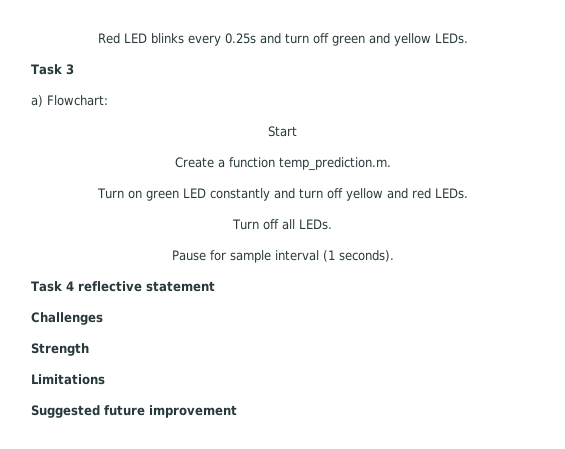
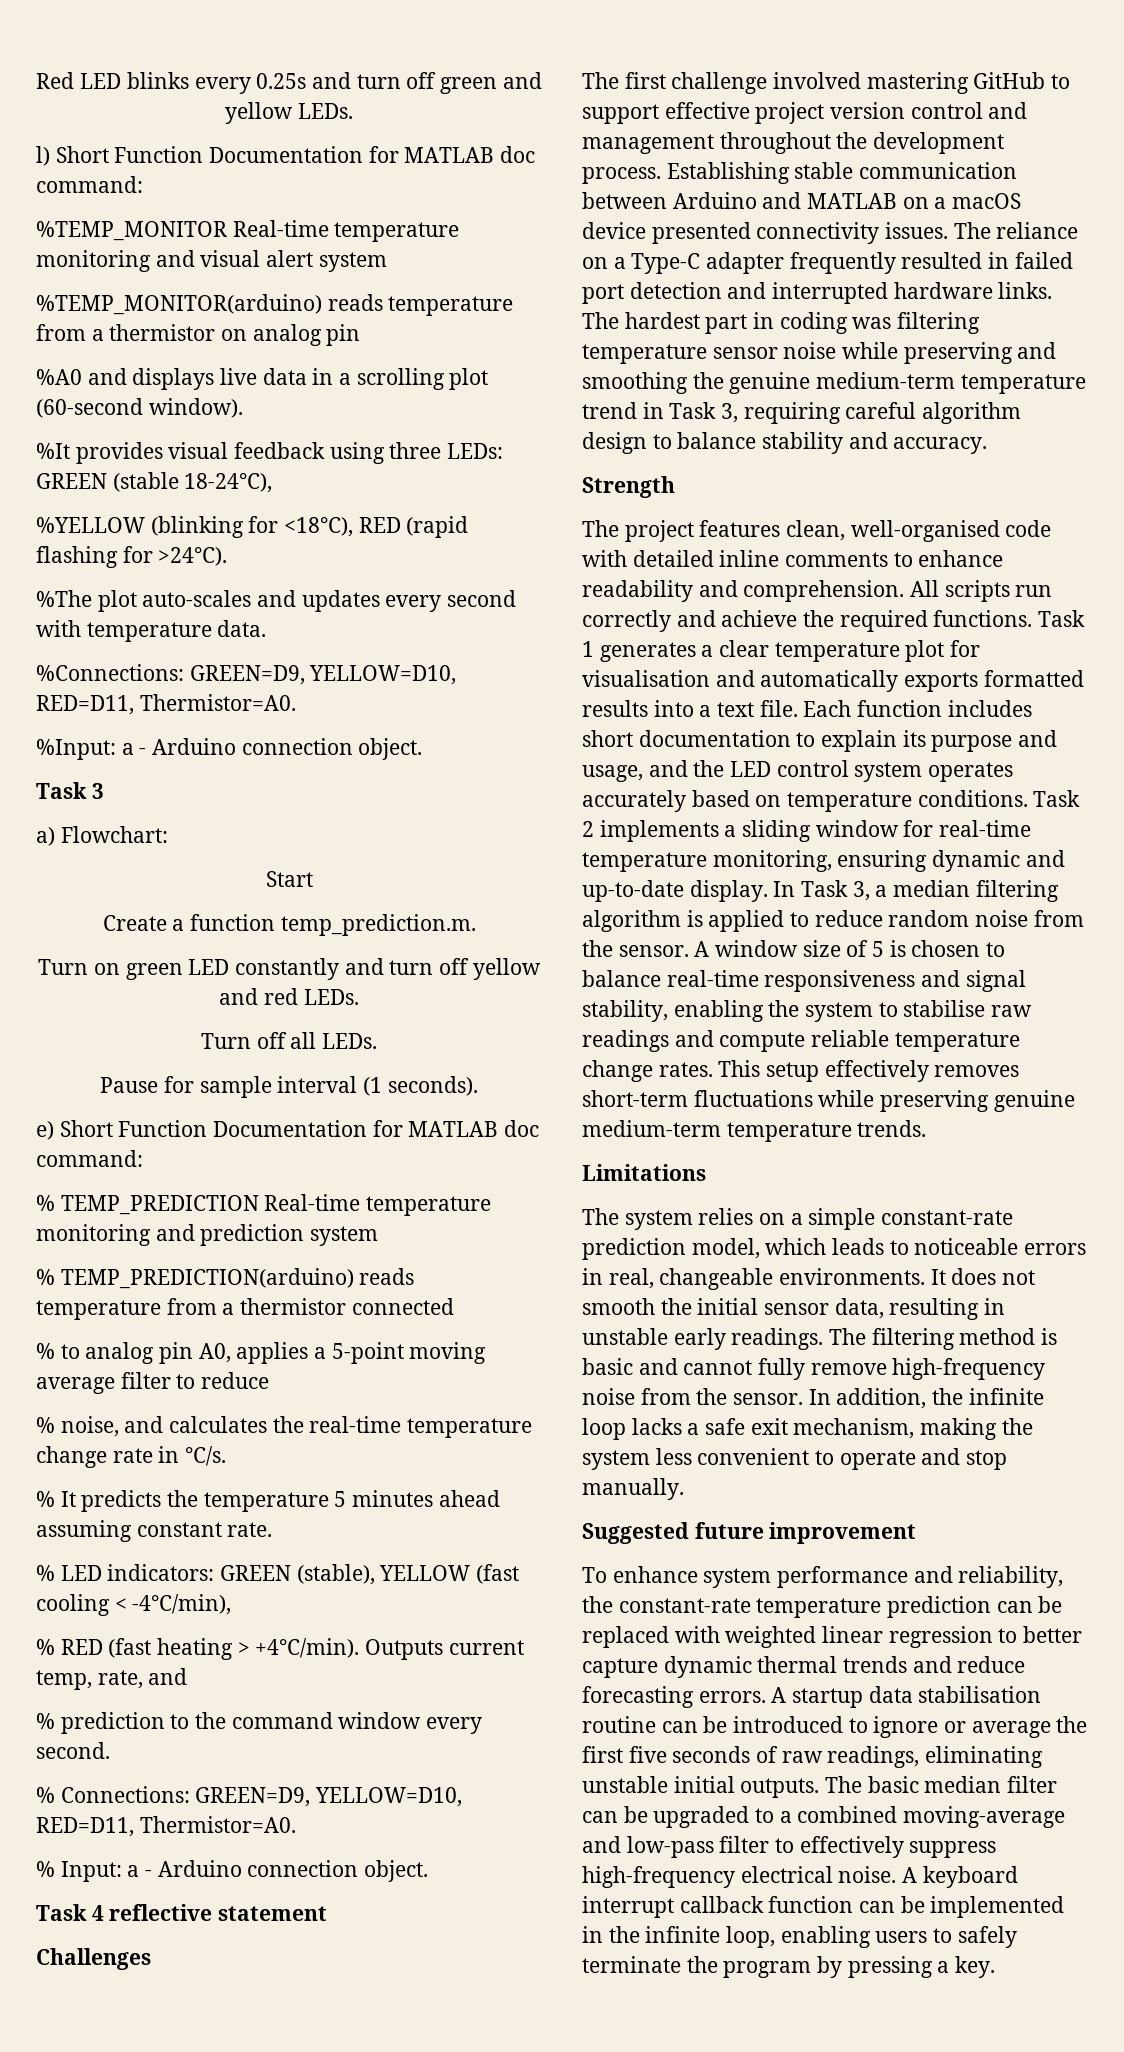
(468, 38) none -> [36,146,536,166] [36,176,143,193] [36,220,460,242] [36,250,387,272] [36,294,514,316] [36,324,361,346] [36,368,489,390] [36,398,243,418] [36,442,504,464] [36,472,273,493] [36,516,469,538] [36,546,228,568] [36,590,517,612] [36,620,267,642] [36,664,457,685] [36,694,296,715] [36,738,423,760] // l) Short Function Documentation for MATLAB doc command: // %TEMP_MONITOR Real-time temperature monitoring and visual alert system // %TEMP_MONITOR(arduino) reads temperature from a thermistor on analog pin // %A0 and displays live data in a scrolling plot (60-second window). // %It provides visual feedback using three LEDs: GREEN (stable 18-24°C), // %YELLOW (blinking for <18°C), RED (rapid flashing for >24°C). // %The plot auto-scales and updates every second with temperature data. // %Connections: GREEN=D9, YELLOW=D10, RED=D11, Thermistor=A0. // %Input: a - Arduino connection object.
(394, 256) none -> [36,1120,540,1140] [36,1150,143,1167] [36,1194,492,1216] [36,1224,379,1246] [36,1268,415,1289] [36,1298,454,1320] [36,1342,487,1364] [36,1372,270,1394] [36,1416,533,1438] [36,1446,227,1468] [36,1490,500,1512] [36,1520,273,1542] [36,1564,520,1585] [36,1594,232,1616] [36,1638,524,1660] [36,1668,188,1690] [36,1712,483,1734] [36,1742,110,1759] [36,1786,463,1807] [36,1816,296,1837] [36,1860,429,1882] // e) Short Function Documentation for MATLAB doc command: // % TEMP_PREDICTION Real-time temperature monitoring and prediction system // % TEMP_PREDICTION(arduino) reads temperature from a thermistor connected // % to analog pin A0, applies a 5-point moving average filter to reduce // % noise, and calculates the real-time temperature change rate in °C/s. // % It predicts the temperature 5 minutes ahead assuming constant rate. // % LED indicators: GREEN (stable), YELLOW (fast cooling < -4°C/min), // % RED (fast heating > +4°C/min). Outputs current temp, rate, and // % prediction to the command window every second. // % Connections: GREEN=D9, YELLOW=D10, RED=D11, Thermistor=A0. // % Input: a - Arduino connection object.
[31,343,89,356] [31,374,105,385] [31,405,237,418] Strength // Limitations // Suggested future improvement -> [582,72,1071,94] [582,102,1028,124] [582,132,1005,154] [582,162,1018,184] [582,192,1022,209] [582,222,1079,244] [582,252,1073,274] [582,282,1053,304] [582,312,981,334] [582,342,1057,364] [582,372,1086,394] [582,402,1022,424] [582,432,988,454] [582,476,675,498] [582,520,1052,542] [582,550,1004,567] [582,580,1053,602] [582,610,1086,632] [582,640,981,662] [582,670,1084,692] [582,700,1032,717] [582,730,1058,752] [582,760,1014,782] [582,790,1081,812] [582,820,1032,842] [582,850,1065,872] [582,880,1059,902] [582,910,1084,932] [582,940,1006,957] [582,970,1026,992] [582,1000,1033,1022] [582,1030,1020,1052] [582,1060,1020,1082] [582,1090,1075,1112] [582,1120,927,1142] [582,1164,706,1181] [582,1208,1014,1230] [582,1238,1087,1260] [582,1268,1036,1290] [582,1298,1006,1320] [582,1328,1058,1350] [582,1358,1046,1380] [582,1388,1044,1409] [582,1418,1033,1440] [582,1448,1008,1470] [582,1478,684,1500] [582,1522,917,1544] [582,1566,1064,1588] [582,1596,1063,1618] [582,1626,1083,1648] [582,1656,1026,1678] [582,1686,1042,1708] [582,1716,1088,1738] [582,1746,1044,1768] [582,1776,1058,1798] [582,1806,1066,1828] [582,1836,997,1858] [582,1866,1018,1888] [582,1896,1065,1918] [582,1926,1017,1948] [582,1956,996,1978] The first challenge involved mastering GitHub to support effective project version control and management throughout the development process. Establishing stable communication between Arduino and MATLAB on a macOS device presented connectivity issues. The reliance on a Type-C adapter frequently resulted in failed port detection and interrupted hardware links. The hardest part in coding was filtering temperature sensor noise while preserving and smoothing the genuine medium-term temperature trend in Task 3, requiring careful algorithm design to balance stability and accuracy. // Strength // The project features clean, well-organised code with detailed inline comments to enhance readability and comprehension. All scripts run correctly and achieve the required functions. Task 1 generates a clear temperature plot for visualisation and automatically exports formatted results into a text file. Each function includes short documentation to explain its purpose and usage, and the LED control system operates accurately based on temperature conditions. Task 2 implements a sliding window for real-time temperature monitoring, ensuring dynamic and up-to-date display. In Task 3, a median filtering algorithm is applied to reduce random noise from the sensor. A window size of 5 is chosen to balance real‑time responsiveness and signal stability, enabling the system to stabilise raw readings and compute reliable temperature change rates. This setup effectively removes short‑term fluctuations while preserving genuine medium‑term temperature trends. // Limitations // The system relies on a simple constant-rate prediction model, which leads to noticeable errors in real, changeable environments. It does not smooth the initial sensor data, resulting in unstable early readings. The filtering method is basic and cannot fully remove high-frequency noise from the sensor. In addition, the infinite loop lacks a safe exit mechanism, making the system less convenient to operate and stop manually. // Suggested future improvement // To enhance system performance and reliability, the constant-rate temperature prediction can be replaced with weighted linear regression to better capture dynamic thermal trends and reduce forecasting errors. A startup data stabilisation routine can be introduced to ignore or average the first five seconds of raw readings, eliminating unstable initial outputs. The basic median filter can be upgraded to a combined moving-average and low-pass filter to effectively suppress high-frequency electrical noise. A keyboard interrupt callback function can be implemented in the infinite loop, enabling users to safely terminate the program by pressing a key.

